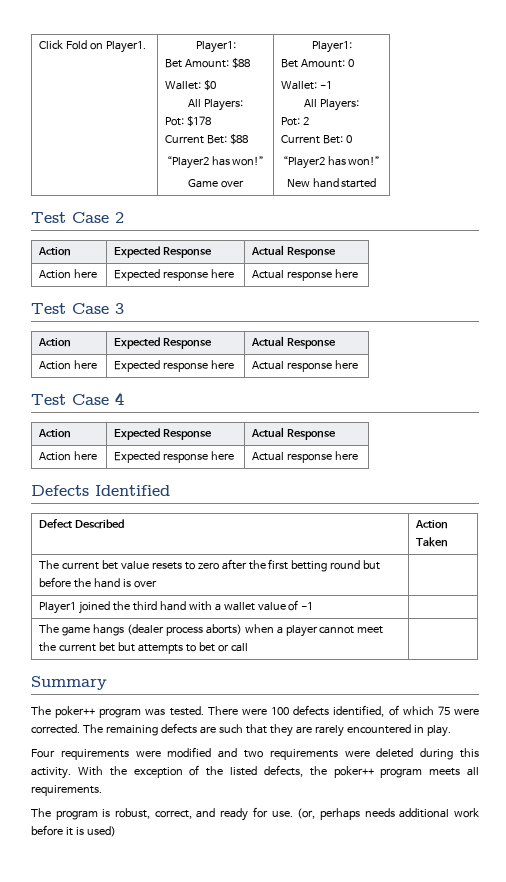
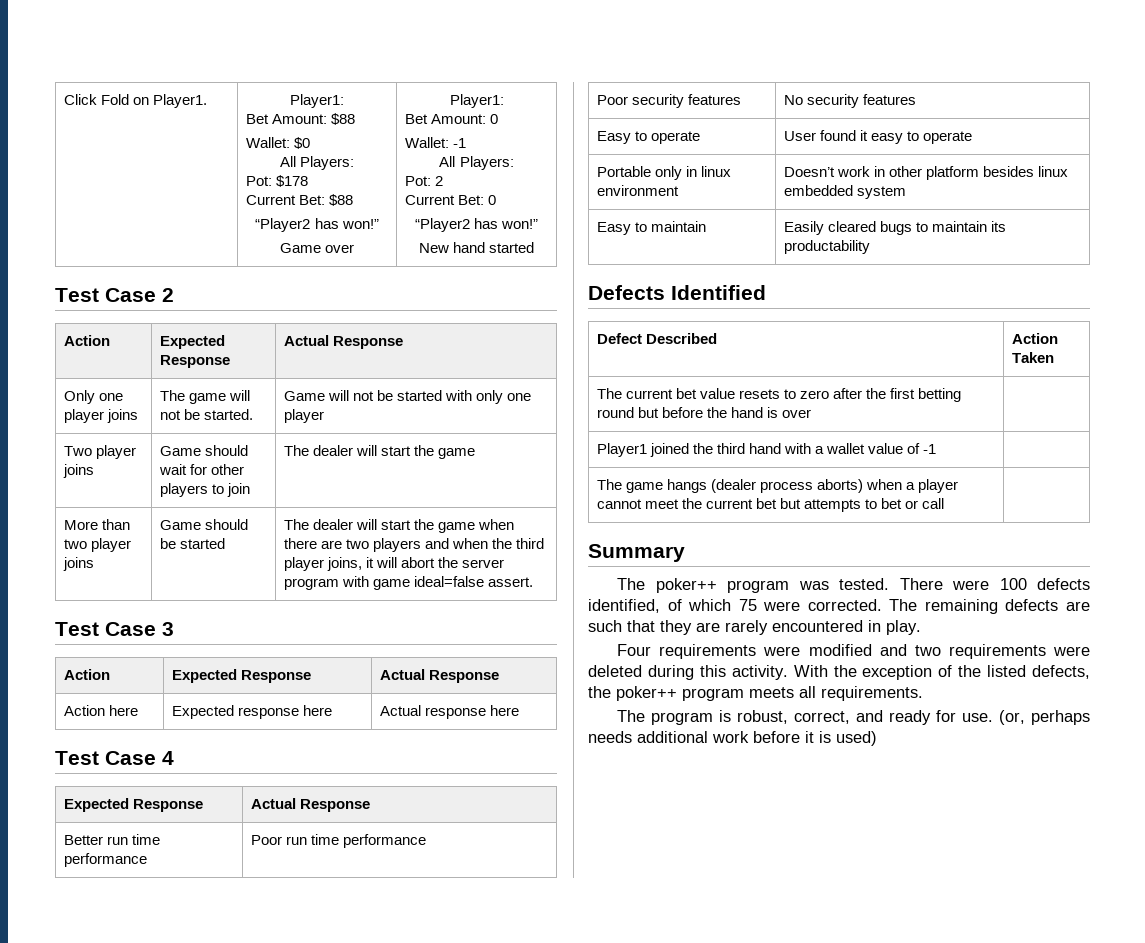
[38,269,97,279] [113,269,234,281] [251,269,358,281] Action here | Expected response here | Actual response here -> [63,390,123,404] [63,409,138,423] [159,390,250,404] [159,409,253,420] [283,390,532,404] [283,409,324,423] [63,445,136,459] [62,464,94,478] [159,445,248,456] [158,464,244,475] [159,483,250,497] [283,445,476,459] [63,519,130,530] [63,538,131,552] [62,557,94,571] [159,519,248,530] [159,538,225,549] [283,519,515,533] [283,538,545,552] [283,557,505,571] [283,576,533,590] Only one player joins | The game will not be started. | Game will not be started with only one player // Two player joins | Game should wait for other players to join | The dealer will start the game // More than two player joins | Game should be started | The dealer will start the game when there are two players and when the third player joins, it will abort the server program with game ideal=false assert.
[37,429,71,438] [113,428,212,440] [250,427,336,440] [38,451,97,461] [113,451,234,463] [251,451,358,463] Action | Expected Response | Actual Response // Action here | Expected response here | Actual response here -> [63,798,203,812] [250,798,370,812] [63,834,160,845] [63,853,147,867] [250,834,426,848] [596,94,741,108] [783,94,916,108] [596,131,700,144] [783,130,973,144] [596,166,731,180] [596,185,679,196] [783,166,1069,180] [783,185,906,199] [596,221,706,235] [783,221,1007,235] [783,240,870,254] Expected Response | Actual Response // Better run time performance | Poor run time performance // Poor security features | No security features // Easy to operate | User found it easy to operate // Portable only in linux environment | Doesn’t work in other platform besides linux embedded system // Easy to maintain | Easily cleared bugs to maintain its productability

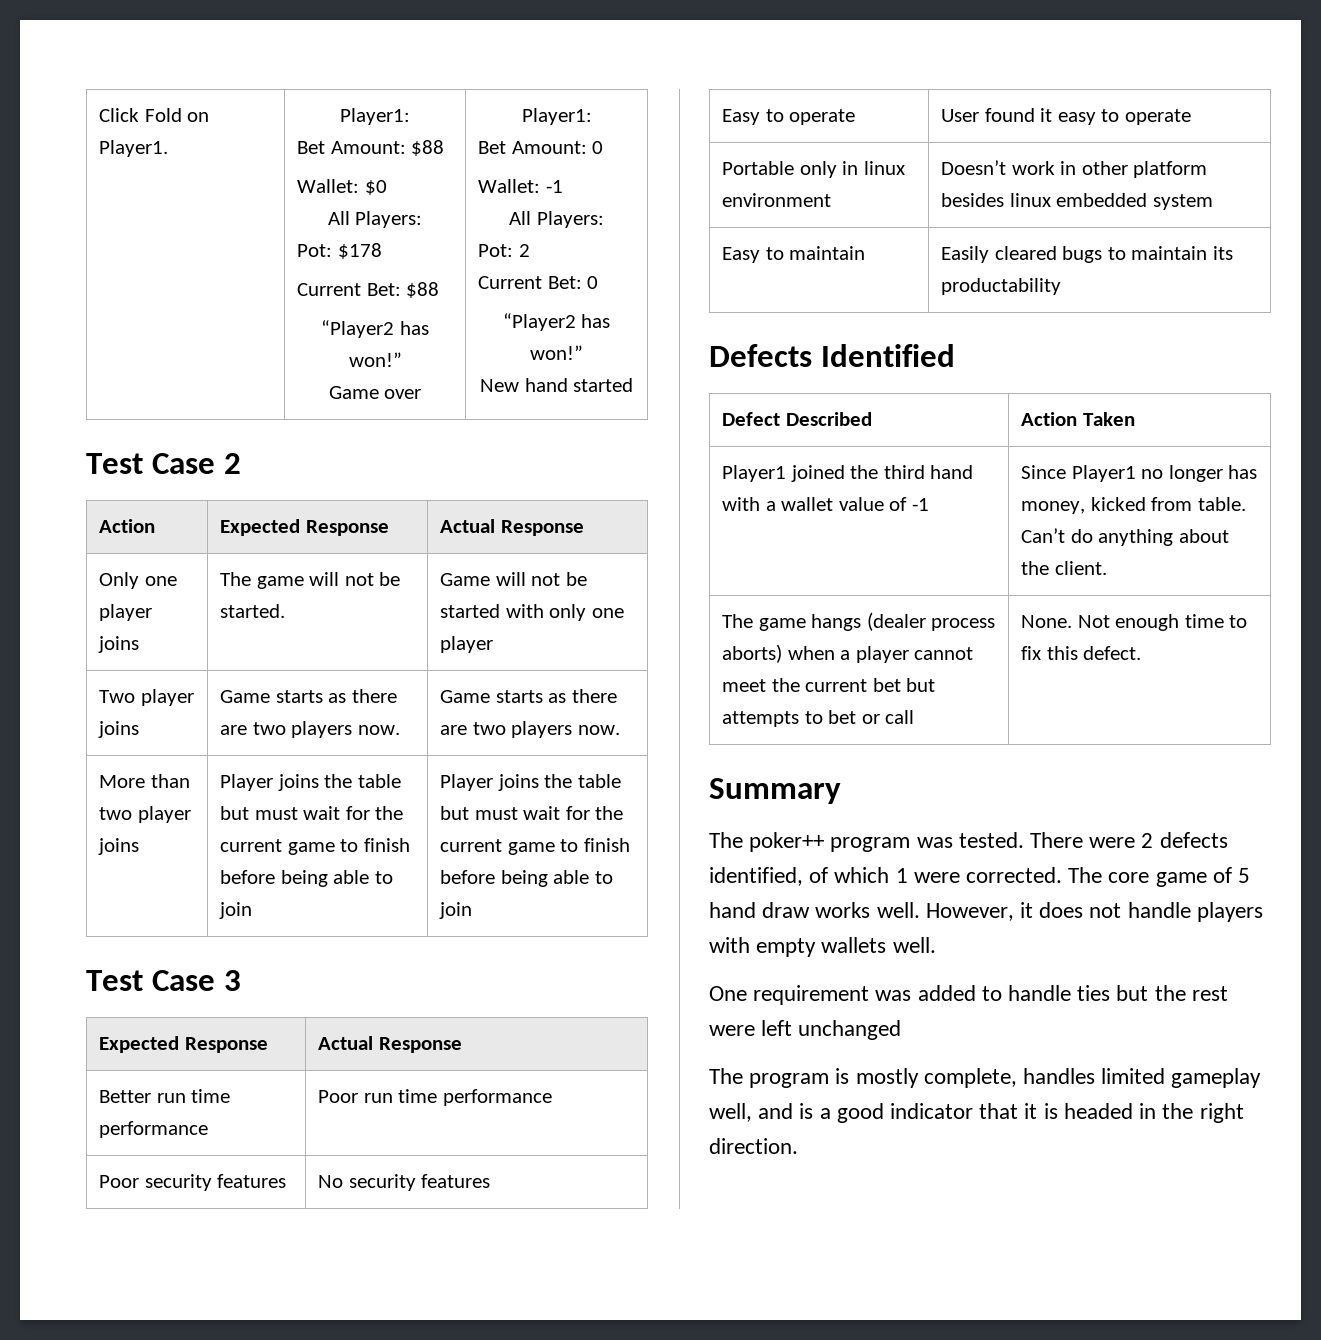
[204,445,248,456] [158,464,244,475] [159,483,250,497] [283,445,476,459] should wait for other players to join | The dealer will start the game -> [275,689,397,703] [220,721,400,738] [440,689,617,703] [440,721,620,738] starts as there are two players now. | Game starts as there are two players now.
[159,519,248,530] [159,538,225,549] [283,519,515,533] [283,538,545,552] [283,557,505,571] [283,576,533,590] [55,622,174,636] [63,669,110,680] [171,669,311,683] [379,669,499,683] [63,705,138,716] [171,705,332,719] [379,705,519,719] [55,751,174,765] Game should be started | The dealer will start the game when there are two players and when the third player joins, it will abort the server program with game ideal=false assert. // Test Case 3 // Action | Expected Response | Actual Response // Action here | Expected response here | Actual response here // Test Case 4 -> [220,774,401,791] [220,806,404,820] [220,838,410,855] [220,870,393,887] [219,902,253,919] [440,774,621,791] [440,806,624,820] [440,838,630,855] [440,870,613,887] [439,902,473,919] [86,970,241,991] Player joins the table but must wait for the current game to finish before being able to join | Player joins the table but must wait for the current game to finish before being able to join // Test Case 3
[596,388,962,402] [596,407,812,418] // The current bet value resets to zero after the first betting round but before the hand is over | -> (1135, 419) none
(937, 449) none -> [1021,465,1258,482] [1021,497,1246,514] [1021,528,1229,546] [1021,561,1107,575] Since Player1 no longer has money, kicked from table. Can’t do anything about the client.
(945, 503) none -> [1021,614,1248,631] [1021,646,1142,660] None. Not enough time to fix this defect.
[999,578,1027,590] 100 -> [1141,833,1154,848] 2
[738,599,757,611] 75 -> [895,868,908,883] 1
[924,599,1090,614] [588,620,921,635] [617,644,1090,659] [588,665,1090,680] [588,686,923,701] [617,710,1090,725] [588,731,877,746] remaining defects are such that they are rarely encountered in play. // Four requirements were modified and two requirements were deleted during this activity. With the exception of the listed defects, the poker++ program meets all requirements. // The program is robust, correct, and ready for use. (or, perhaps needs additional work before it is used) -> [1108,867,1251,887] [709,902,1263,922] [709,937,936,957] [709,985,1228,1005] [709,1020,902,1040] [709,1068,1262,1088] [709,1103,1244,1123] [709,1138,798,1154] core game of 5 hand draw works well. However, it does not handle players with empty wallets well. // One requirement was added to handle ties but the rest were left unchanged // The program is mostly complete, handles limited gameplay well, and is a good indicator that it is headed in the right direction.

